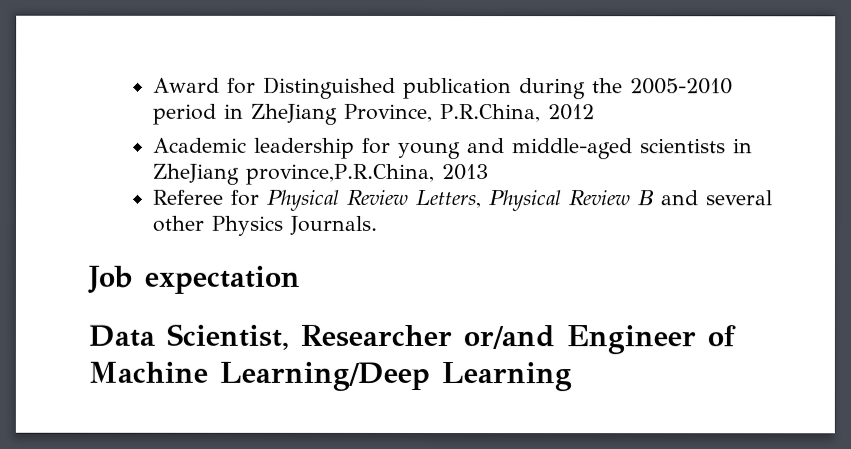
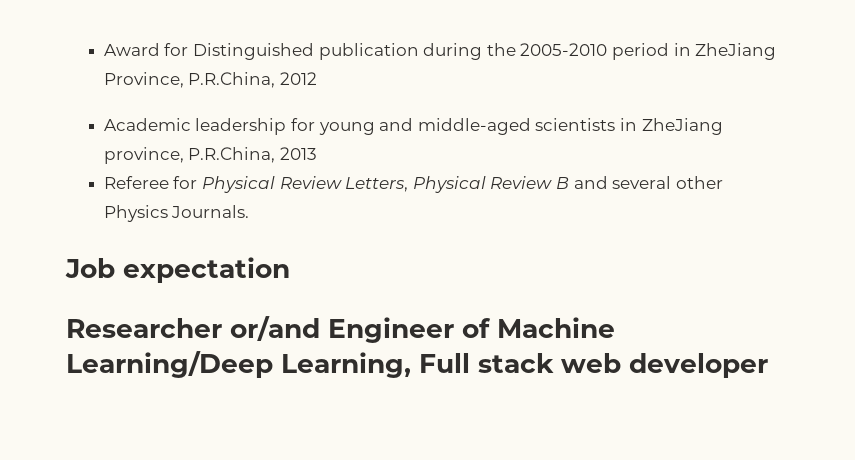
[246,163,436,186] province,P.R.China, -> [103,147,276,164] province, P.R.China,
[88,323,289,350] Data Scientist, -> (290, 270) none
[441,362,572,392] Learning -> [281,352,768,378] Learning, Full stack web developer

